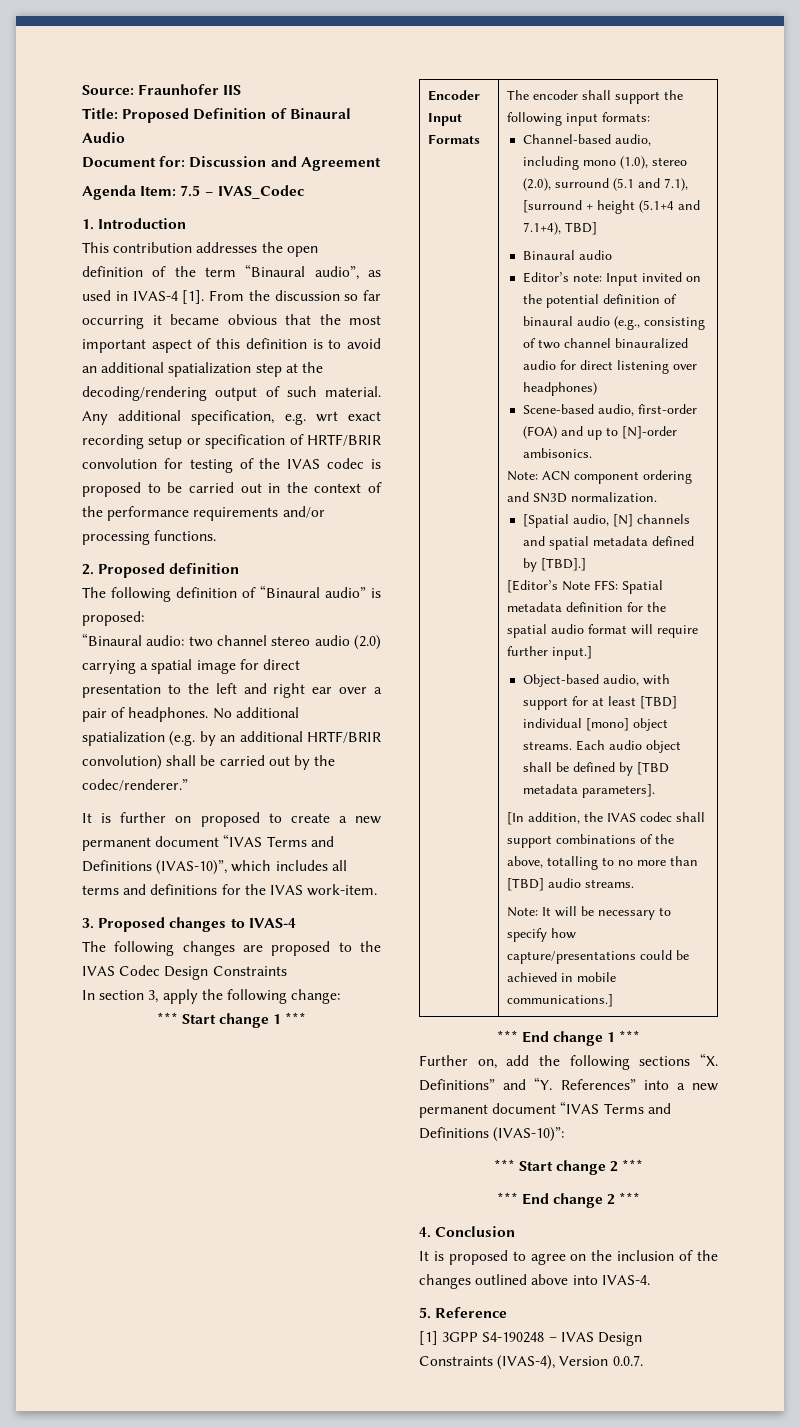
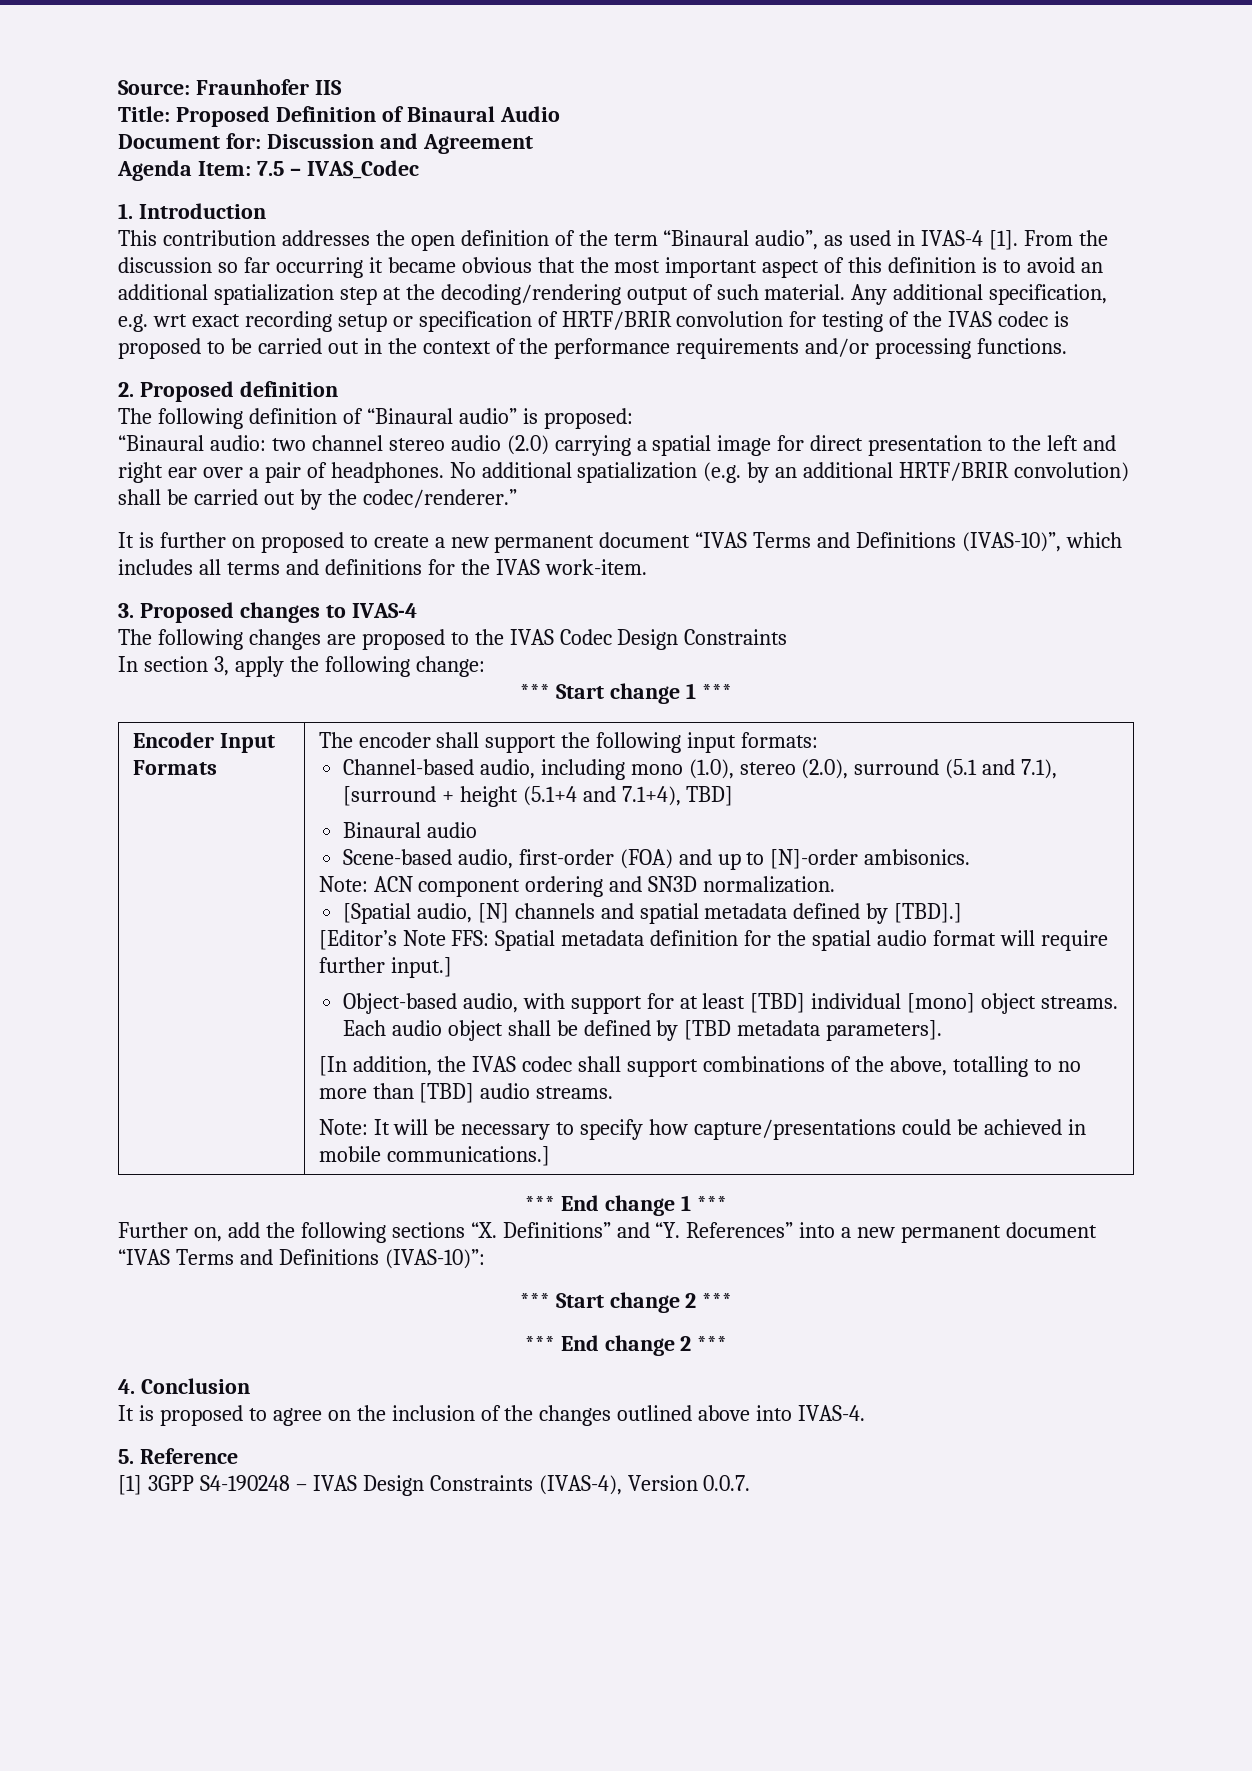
[522,272,701,286] [522,294,677,308] [522,316,705,330] [522,338,688,349] [522,360,697,374] [522,382,597,396] // Editor’s note: Input invited on the potential definition of binaural audio (e.g., consisting of two channel binauralized audio for direct listening over headphones) -> (477, 830) none

